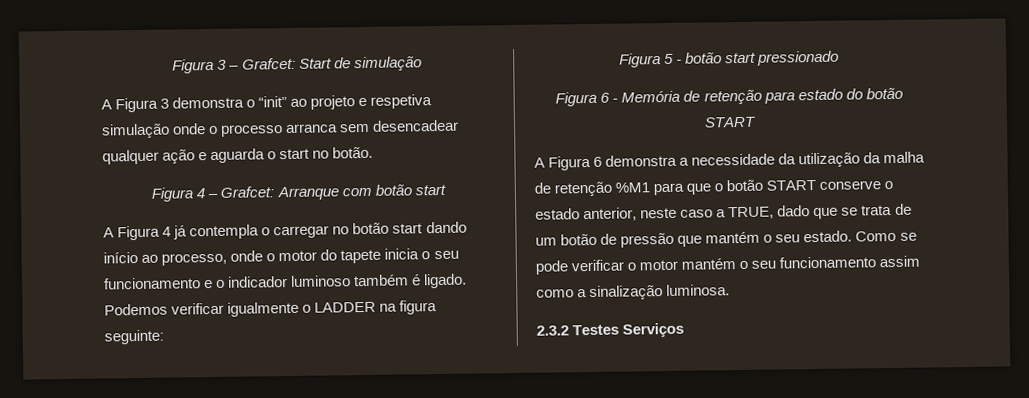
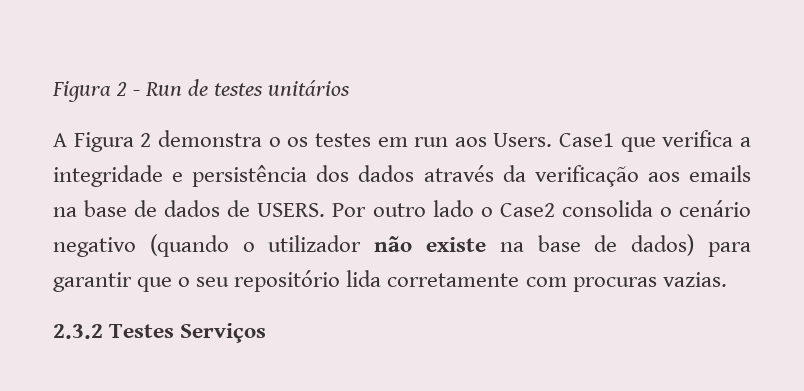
[172,56,422,74] [101,97,170,113] Figura 3 – Grafcet: Start de simulação // A Figura 3 -> [52,79,351,102] [53,132,152,152] Figura 2 - Run de testes unitários // A Figura 2
[258,94,433,110] [101,119,460,139] [102,146,374,165] [151,184,446,202] [103,221,467,241] [103,248,459,266] [104,273,468,290] [104,300,438,317] [104,329,164,345] [618,50,840,68] [555,87,903,107] [704,116,757,128] [534,151,926,171] [534,179,894,197] [535,203,912,222] [535,230,917,248] [535,255,921,275] [536,284,731,301] “init” ao projeto e respetiva simulação onde o processo arranca sem desencadear qualquer ação e aguarda o start no botão. // Figura 4 – Grafcet: Arranque com botão start // A Figura 4 já contempla o carregar no botão start dando início ao processo, onde o motor do tapete inicia o seu funcionamento e o indicador luminoso também é ligado. Podemos verificar igualmente o LADDER na figura seguinte: // Figura 5 - botão start pressionado // Figura 6 - Memória de retenção para estado do botão START // A Figura 6 demonstra a necessidade da utilização da malha de retenção %M1 para que o botão START conserve o estado anterior, neste caso a TRUE, dado que se trata de um botão de pressão que mantém o seu estado. Como se pode verificar o motor mantém o seu funcionamento assim como a sinalização luminosa. -> [287,130,751,152] [53,165,751,187] [53,200,752,217] [53,234,751,257] [53,270,727,292] os testes em run aos Users. Case1 que verifica a integridade e persistência dos dados através da verificação aos emails na base de dados de USERS. Por outro lado o Case2 consolida o cenário negativo (quando o utilizador não existe na base de dados) para garantir que o seu repositório lida corretamente com procuras vazias.

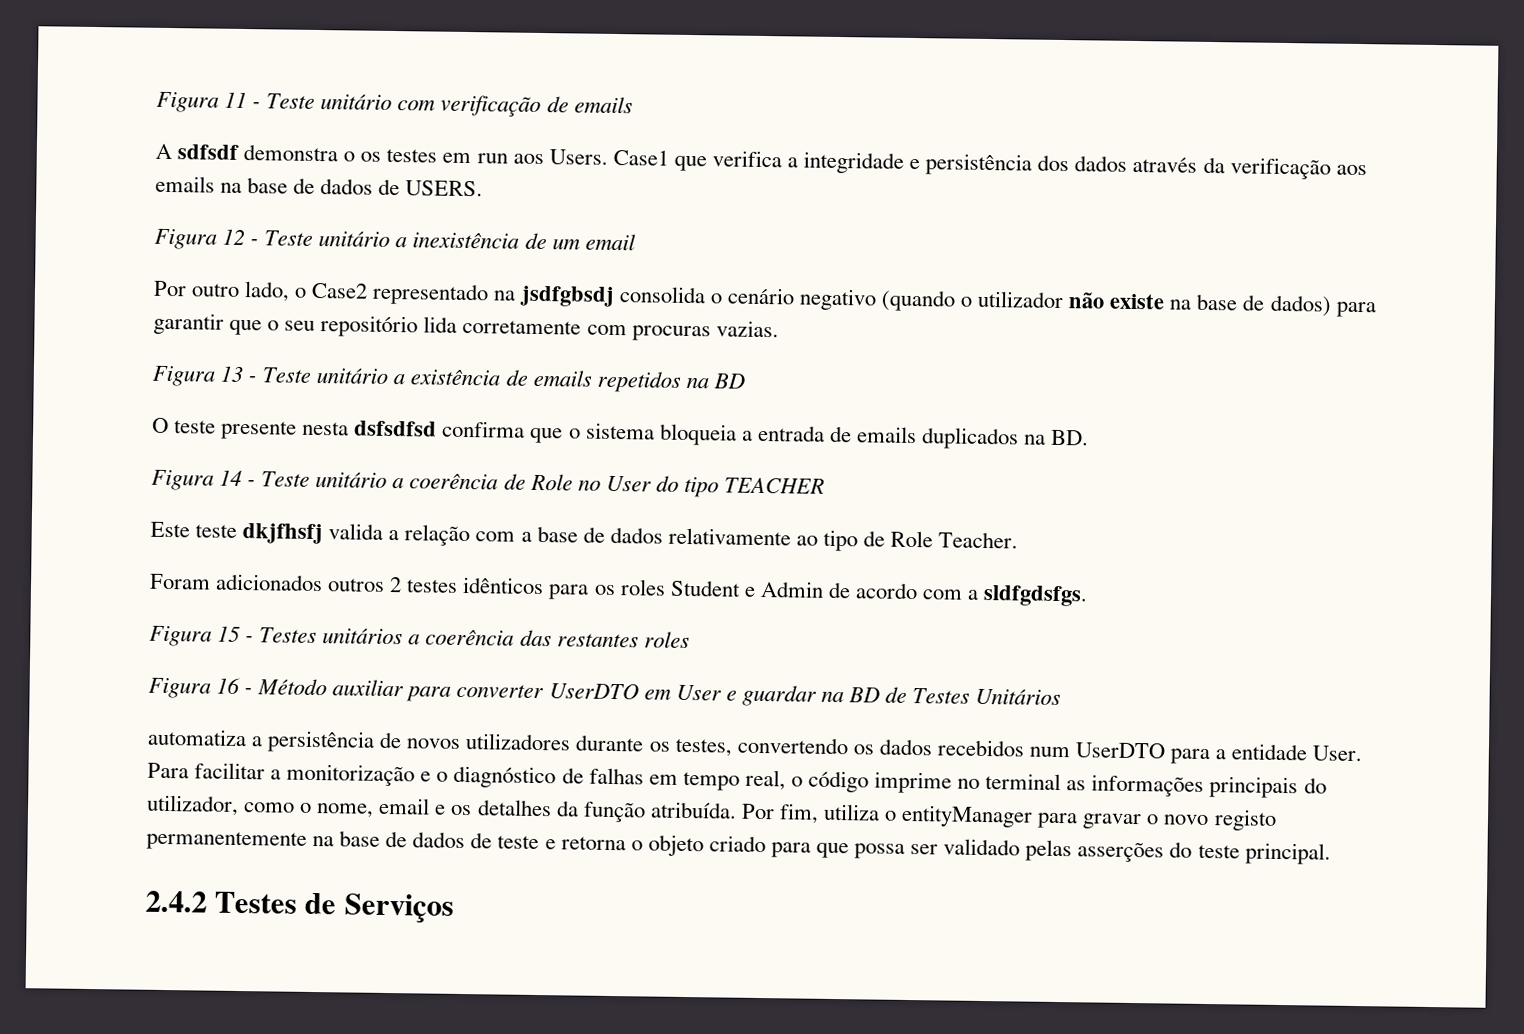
[52,79,351,102] Figura 2 - Run de testes unitários -> [156,91,633,117] Figura 11 - Teste unitário com verificação de emails
[73,132,152,152] Figura 2 -> [177,144,240,160] sdfsdf
(326, 210) none -> [154,228,636,251] // Figura 12 - Teste unitário a inexistência de um email //
[432,200,474,217] lado -> [244,281,291,302] lado,
(555, 210) none -> [372,282,615,307] representado na jsdfgbsdj
[53,324,175,339] 2.3.2 Testes -> [152,365,745,393] [152,417,1090,450] [151,469,825,498] [150,521,1019,552] [149,573,1089,607] [149,625,690,649] [148,677,1062,707] [147,728,1363,765] [147,762,1327,799] [146,794,1277,831] [146,830,1331,865] [145,890,337,915] Figura 13 - Teste unitário a existência de emails repetidos na BD // O teste presente nesta dsfsdfsd confirma que o sistema bloqueia a entrada de emails duplicados na BD. // Figura 14 - Teste unitário a coerência de Role no User do tipo TEACHER // Este teste dkjfhsfj valida a relação com a base de dados relativamente ao tipo de Role Teacher. // Foram adicionados outros 2 testes idênticos para os roles Student e Admin de acordo com a sldfgdsfgs. // Figura 15 - Testes unitários a coerência das restantes roles // Figura 16 - Método auxiliar para converter UserDTO em User e guardar na BD de Testes Unitários // automatiza a persistência de novos utilizadores durante os testes, convertendo os dados recebidos num UserDTO para a entidade User. Para facilitar a monitorização e o diagnóstico de falhas em tempo real, o código imprime no terminal as informações principais do utilizador, como o nome, email e os detalhes da função atribuída. Por fim, utiliza o entityManager para gravar o novo registo permanentemente na base de dados de teste e retorna o objeto criado para que possa ser validado pelas asserções do teste principal. // 2.4.2 Testes de

